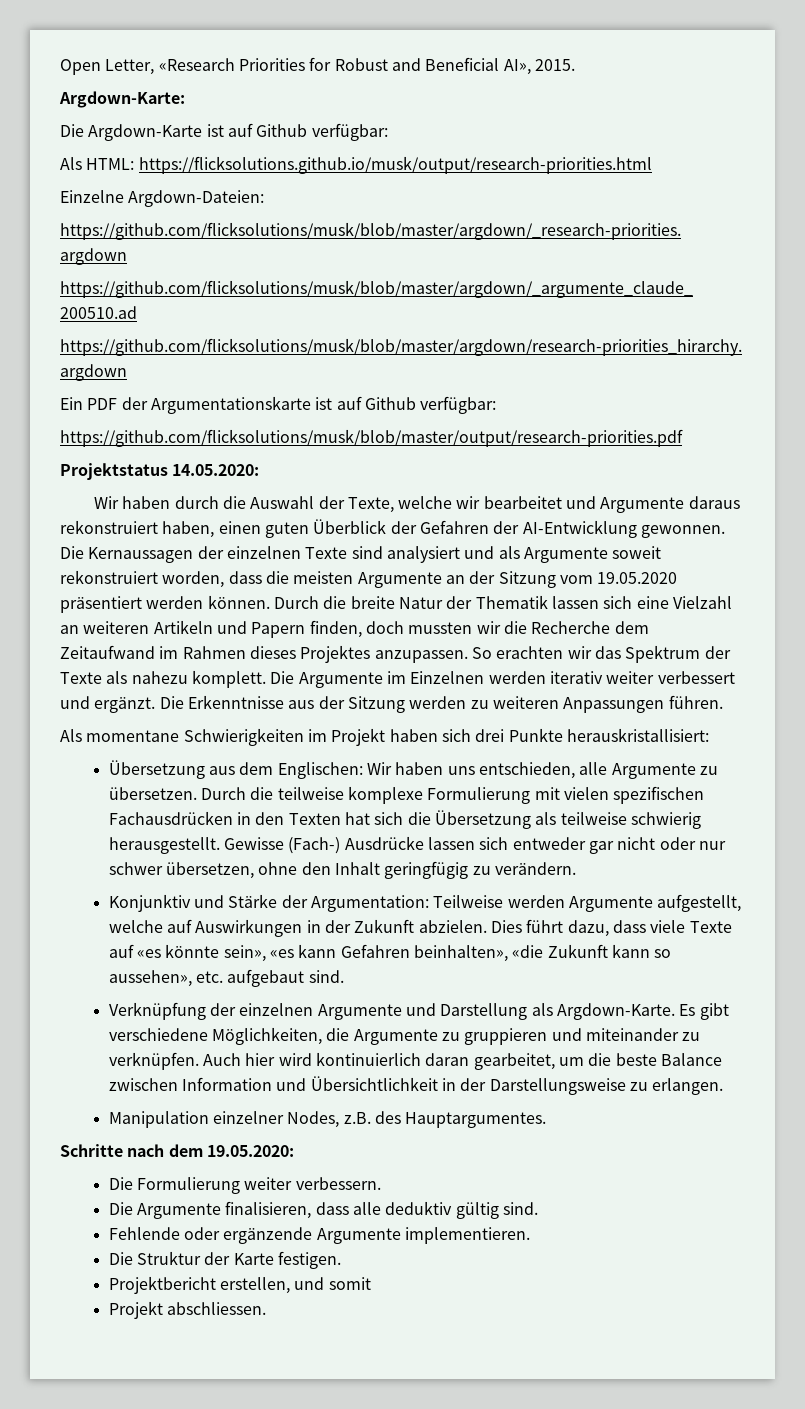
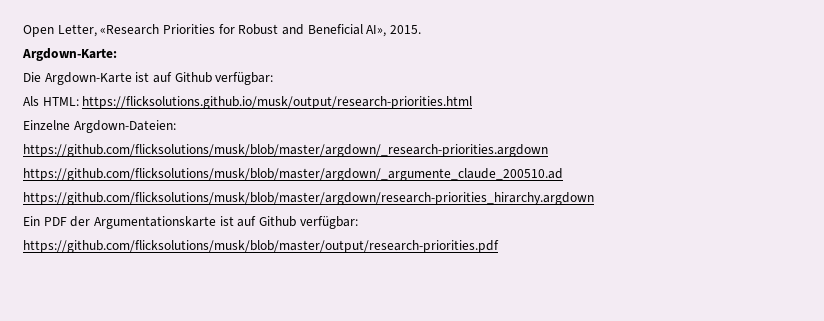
[60,463,260,480] [93,496,740,513] [60,519,725,538] [60,546,662,563] [60,570,678,588] [60,595,732,613] [60,620,649,638] [60,645,731,663] [60,670,735,688] [60,695,723,713] [60,728,709,746] [108,760,718,779] [108,786,705,804] [108,810,701,829] [108,836,726,854] [108,861,576,879] [108,894,742,912] [108,919,732,937] [108,944,672,962] [108,969,344,987] [108,1002,729,1020] [108,1027,701,1045] [108,1052,722,1070] [108,1076,724,1095] [108,1111,547,1128] [60,1144,294,1157] [108,1177,381,1194] [108,1201,538,1219] [108,1227,530,1244] [108,1251,341,1269] [108,1276,371,1294] [108,1301,266,1319] // Projektstatus 14.05.2020: // Wir haben durch die Auswahl der Texte, welche wir bearbeitet und Argumente daraus rekonstruiert haben, einen guten Überblick der Gefahren der AI-Entwicklung gewonnen. Die Kernaussagen der einzelnen Texte sind analysiert und als Argumente soweit rekonstruiert worden, dass die meisten Argumente an der Sitzung vom 19.05.2020 präsentiert werden können. Durch die breite Natur der Thematik lassen sich eine Vielzahl an weiteren Artikeln und Papern finden, doch mussten wir die Recherche dem Zeitaufwand im Rahmen dieses Projektes anzupassen. So erachten wir das Spektrum der Texte als nahezu komplett. Die Argumente im Einzelnen werden iterativ weiter verbessert und ergänzt. Die Erkenntnisse aus der Sitzung werden zu weiteren Anpassungen führen. // Als momentane Schwierigkeiten im Projekt haben sich drei Punkte herauskristallisiert: // Übersetzung aus dem Englischen: Wir haben uns entschieden, alle Argumente zu übersetzen. Durch die teilweise komplexe Formulierung mit vielen spezifischen Fachausdrücken in den Texten hat sich die Übersetzung als teilweise schwierig herausgestellt. Gewisse (Fach-) Ausdrücke lassen sich entweder gar nicht oder nur schwer übersetzen, ohne den Inhalt geringfügig zu verändern. // Konjunktiv und Stärke der Argumentation: Teilweise werden Argumente aufgestellt, welche auf Auswirkungen in der Zukunft abzielen. Dies führt dazu, dass viele Texte auf «es könnte sein», «es kann Gefahren beinhalten», «die Zukunft kann so aussehen», etc. aufgebaut sind. // Verknüpfung der einzelnen Argumente und Darstellung als Argdown-Karte. Es gibt verschiedene Möglichkeiten, die Argumente zu gruppieren und miteinander zu verknüpfen. Auch hier wird kontinuierlich daran gearbeitet, um die beste Balance zwischen Information und Übersichtlichkeit in der Darstellungsweise zu erlangen. // Manipulation einzelner Nodes, z.B. des Hauptargumentes. // Schritte nach dem 19.05.2020: // Die Formulierung weiter verbessern. // Die Argumente finalisieren, dass alle deduktiv gültig sind. // Fehlende oder ergänzende Argumente implementieren. // Die Struktur der Karte festigen. // Projektbericht erstellen, und somit // Projekt abschliessen. -> (499, 246) none

